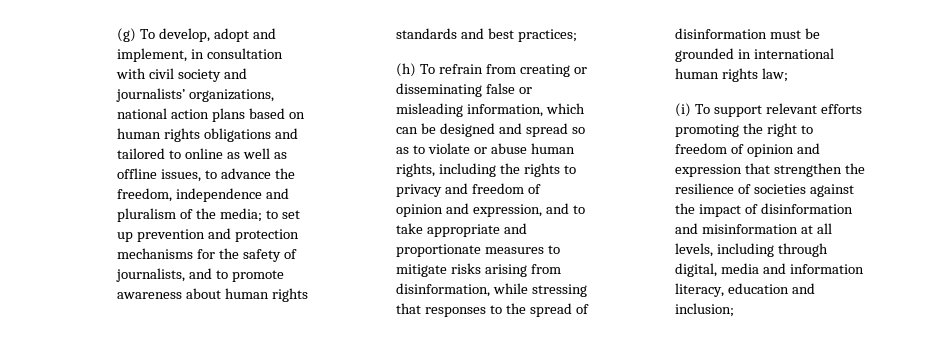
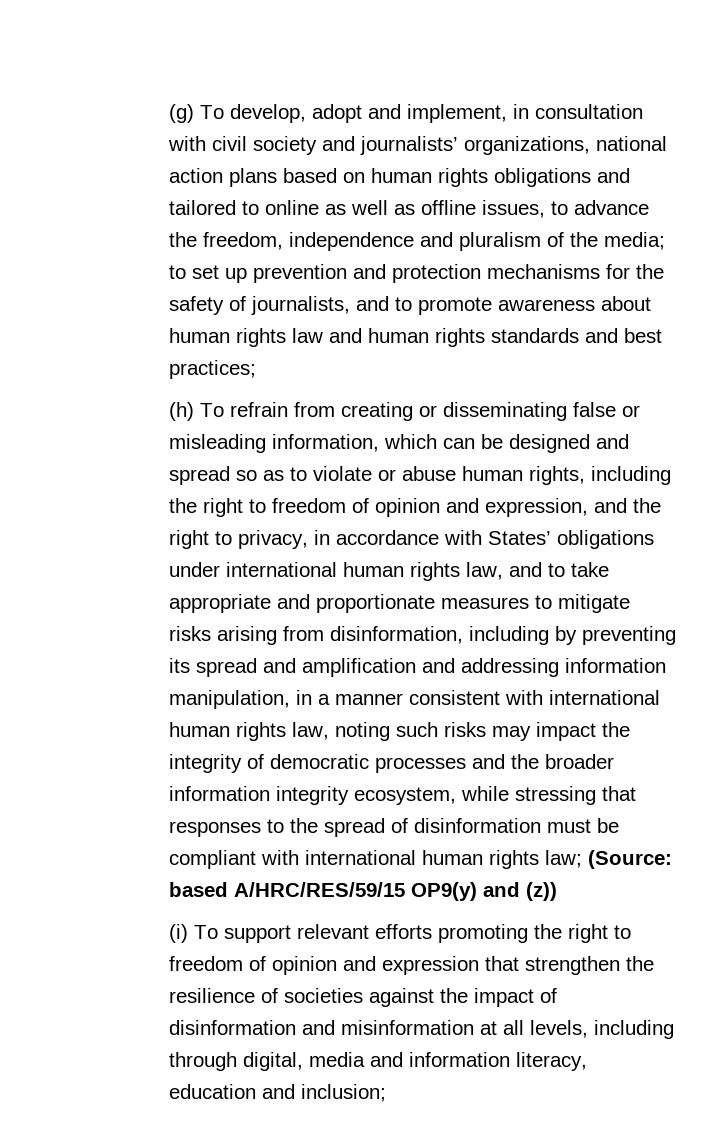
(308, 295) none -> [291,328,485,347] law and human rights
[523,163,576,177] [396,183,469,197] rights to privacy and -> [202,498,266,517] right to
(569, 208) none -> [632,498,661,513] [168,530,654,549] [168,562,542,581] the right to privacy, in accordance with States’ obligations under international human rights law, and
(491, 290) none -> [468,626,676,645] [168,658,666,677] [168,690,660,709] [168,722,630,741] [168,754,614,773] [168,786,456,805] including by preventing its spread and amplification and addressing information manipulation, in a manner consistent with international human rights law, noting such risks may impact the integrity of democratic processes and the broader information integrity ecosystem,
[675,48,752,62] grounded in -> [168,850,299,869] compliant with
(788, 75) none -> [587,850,672,869] [168,882,557,901] (Source: based A/HRC/RES/59/15 OP9(y) and (z))

